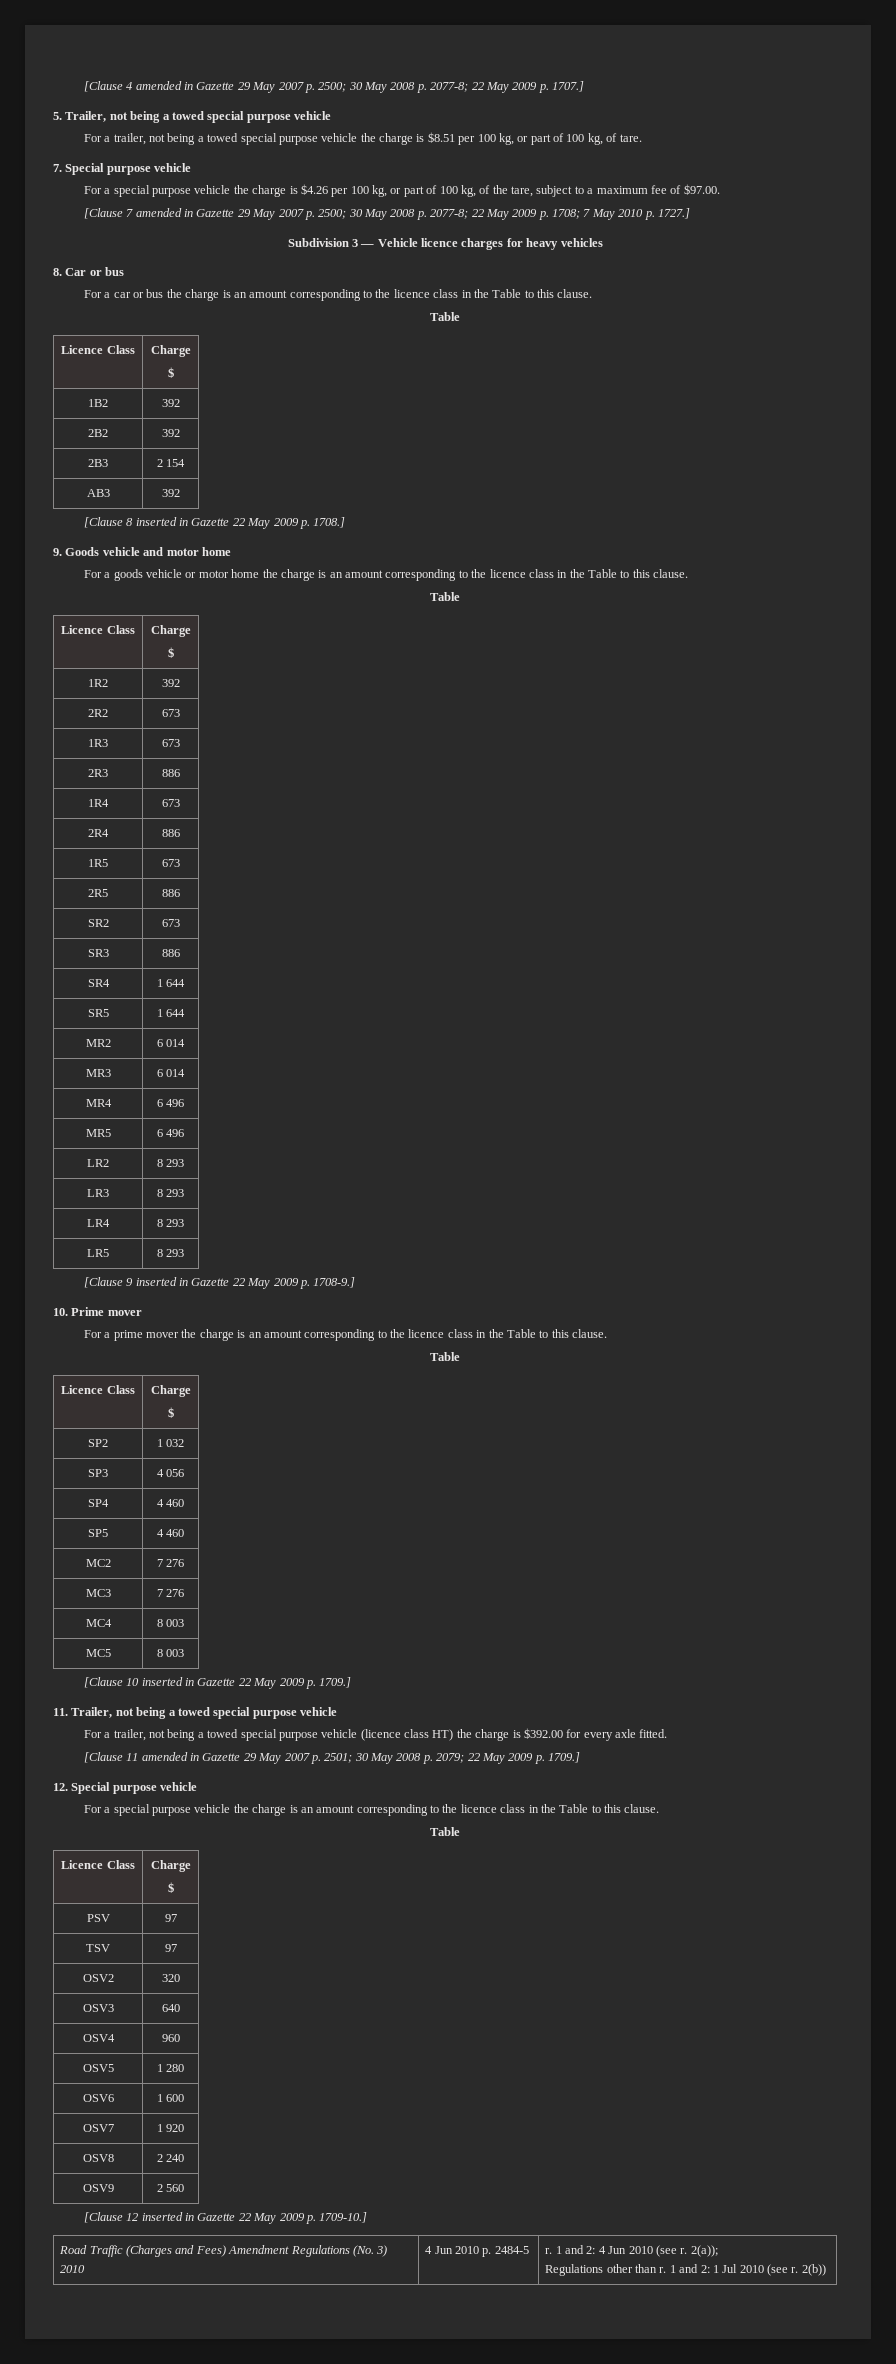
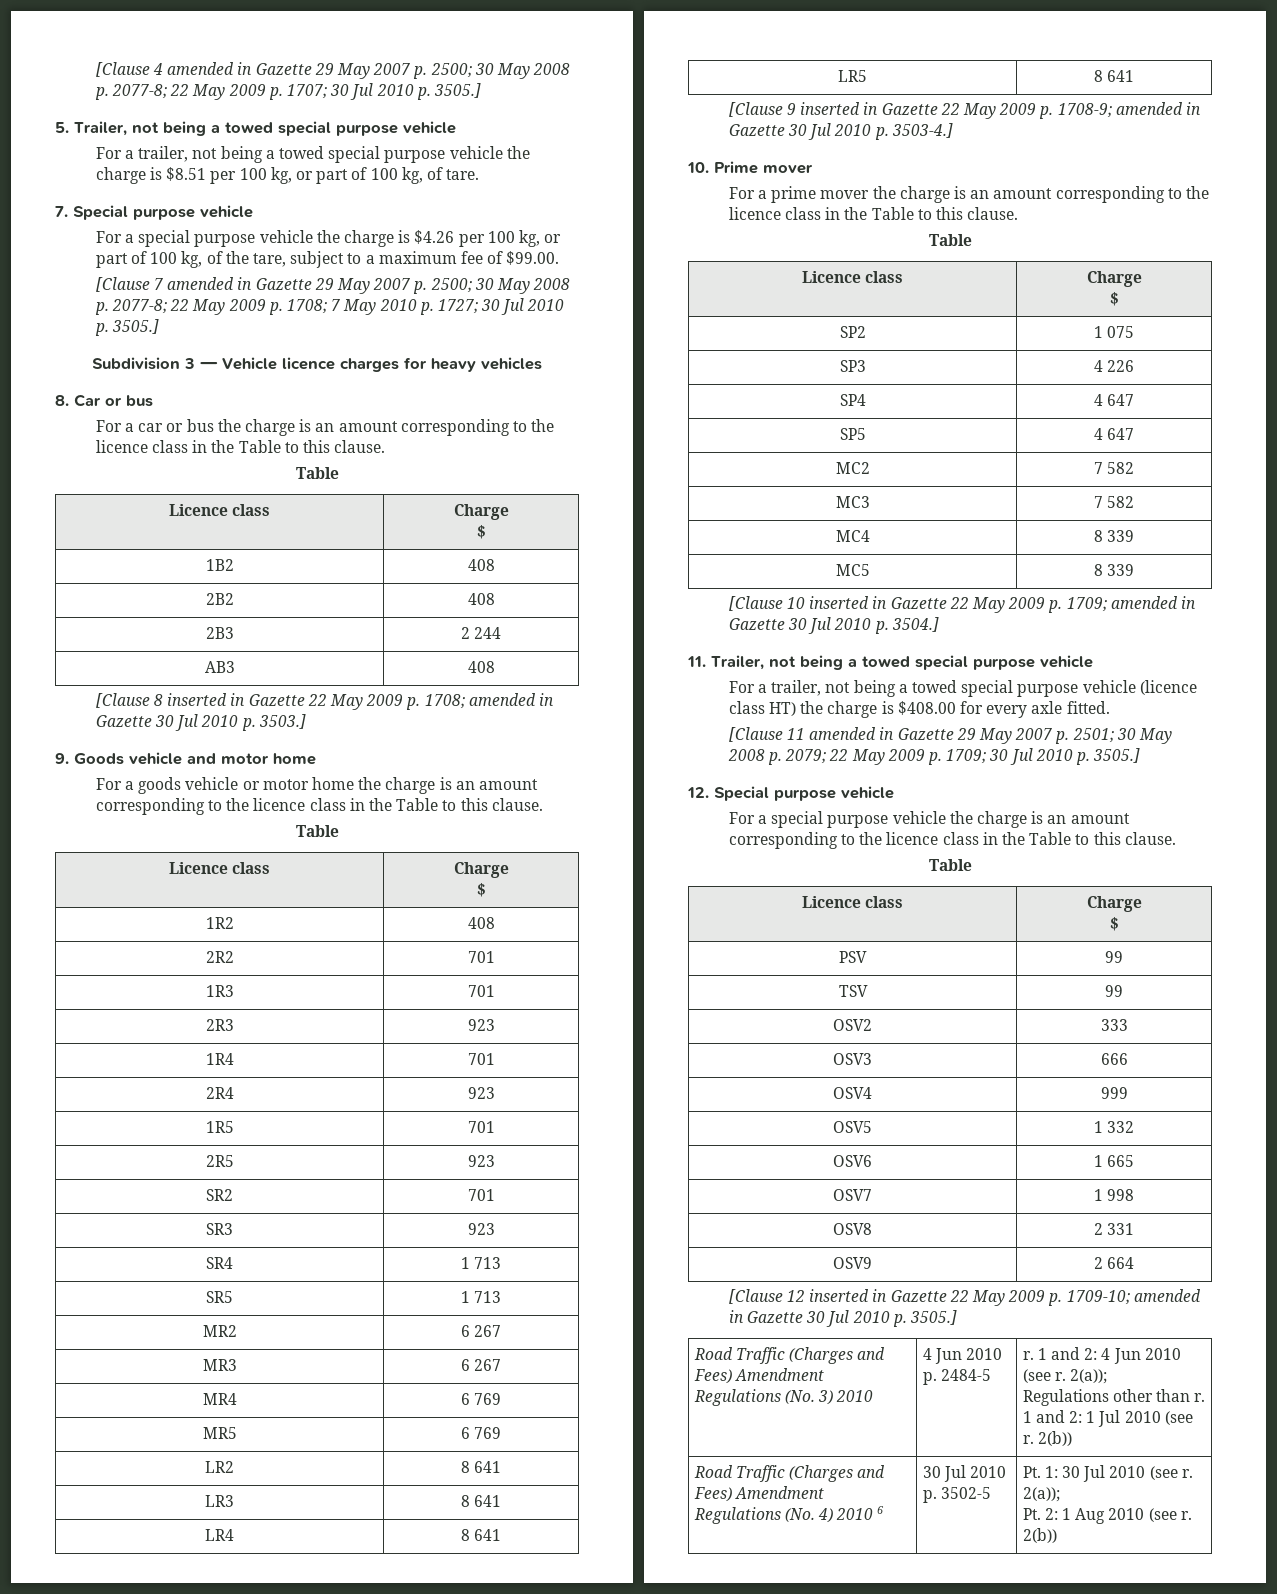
[552,81,585,92] 1707.] -> [286,83,481,100] 1707; 30 Jul 2010 p. 3505.]
[683,184,720,195] $97.00. -> [506,251,560,265] $99.00.
[657,208,690,219] 1727.] -> [437,298,565,315] [94,319,160,336] 1727; 30 Jul 2010 p. 3505.]
[106,345,135,354] Class -> [232,504,271,516] class
[161,399,180,407] 392 -> [467,559,495,571] 408
[161,429,180,437] 392 -> [467,593,495,605] 408
[166,459,186,467] 154 -> [474,627,502,639] 244
[161,489,180,497] 392 -> [467,661,495,673] 408
[313,517,346,528] 1708.] -> [424,693,554,709] [95,714,306,731] 1708; amended in Gazette 30 Jul 2010 p. 3503.]
[106,625,135,634] Class -> [232,862,271,874] class
[161,679,180,687] 392 -> [467,917,495,929] 408
[161,709,180,717] 673 -> [467,951,495,963] 701
[161,739,180,747] 673 -> [467,985,495,997] 701
[161,769,180,777] 886 -> [467,1019,495,1031] 923
[161,799,180,807] 673 -> [467,1053,495,1065] 701
[161,829,180,837] 886 -> [467,1087,495,1099] 923
[161,859,180,867] 673 -> [467,1121,495,1133] 701
[161,889,180,897] 886 -> [467,1155,495,1167] 923
[161,919,180,927] 673 -> [467,1189,495,1201] 701
[161,949,180,957] 886 -> [467,1223,495,1235] 923
[166,979,186,987] 644 -> [474,1257,502,1269] 713
[166,1009,186,1017] 644 -> [474,1291,502,1303] 713
[166,1039,186,1047] 014 -> [474,1325,502,1337] 267
[166,1069,186,1077] 014 -> [474,1359,502,1371] 267
[166,1099,185,1107] 496 -> [474,1393,502,1405] 769
[166,1129,185,1137] 496 -> [474,1427,502,1439] 769
[166,1159,185,1167] 293 -> [474,1461,502,1473] 641
[166,1189,185,1197] 293 -> [474,1495,502,1507] 641
[166,1219,185,1227] 293 -> [474,1529,502,1541] 641
[166,1249,185,1257] 293 -> [1107,70,1135,82] 641
[313,1277,356,1288] 1708-9.] -> [1057,102,1201,118] [728,123,953,140] 1708-9; amended in Gazette 30 Jul 2010 p. 3503-4.]
[106,1385,135,1394] Class -> [865,271,904,283] class
[166,1439,185,1447] 032 -> [1107,326,1135,338] 075
[166,1469,185,1477] 056 -> [1107,360,1135,372] 226
[166,1499,185,1507] 460 -> [1107,394,1135,406] 647
[166,1529,185,1537] 460 -> [1107,428,1135,440] 647
[166,1559,185,1567] 276 -> [1107,462,1135,474] 582
[166,1589,185,1597] 276 -> [1107,496,1135,508] 582
[166,1619,185,1627] 003 -> [1107,530,1135,542] 339
[166,1649,185,1657] 003 -> [1107,564,1135,576] 339
[319,1677,352,1688] 1709.] -> [1066,596,1196,612] [728,617,939,634] 1709; amended in Gazette 30 Jul 2010 p. 3504.]
[523,1728,563,1739] $392.00 -> [897,701,956,715] $408.00
[548,1752,581,1763] 1709.] -> [946,748,1141,765] 1709; 30 Jul 2010 p. 3505.]
[106,1860,135,1869] Class -> [865,896,904,908] class
[164,1914,177,1922] 97 -> [1105,951,1123,963] 99
[164,1944,177,1952] 97 -> [1105,985,1123,997] 99
[161,1974,180,1982] 320 -> [1100,1019,1128,1031] 333
[161,2004,180,2012] 640 -> [1100,1053,1128,1065] 666
[161,2034,180,2042] 960 -> [1100,1087,1128,1099] 999
[166,2064,185,2072] 280 -> [1107,1121,1135,1133] 332
[166,2094,185,2102] 600 -> [1107,1155,1135,1167] 665
[166,2124,185,2132] 920 -> [1107,1189,1135,1201] 998
[166,2154,185,2162] 240 -> [1107,1223,1135,1235] 331
[166,2184,185,2192] 560 -> [1107,1257,1135,1269] 664
[319,2212,368,2223] 1709-10.] -> [1066,1289,1201,1305] [728,1310,957,1327] 1709-10; amended in Gazette 30 Jul 2010 p. 3505.]
(826, 2270) none -> [693,1465,886,1482] [693,1486,824,1502] [693,1506,885,1524] [922,1465,1006,1482] [922,1487,991,1503] [1022,1465,1193,1482] [1022,1487,1060,1502] [1022,1508,1192,1524] [1022,1528,1057,1543] // Road Traffic (Charges and Fees) Amendment Regulations (No. 4) 2010 6 | 30 Jul 2010 p. 3502-5 | Pt. 1: 30 Jul 2010 (see r. 2(a)); // Pt. 2: 1 Aug 2010 (see r. 2(b))

